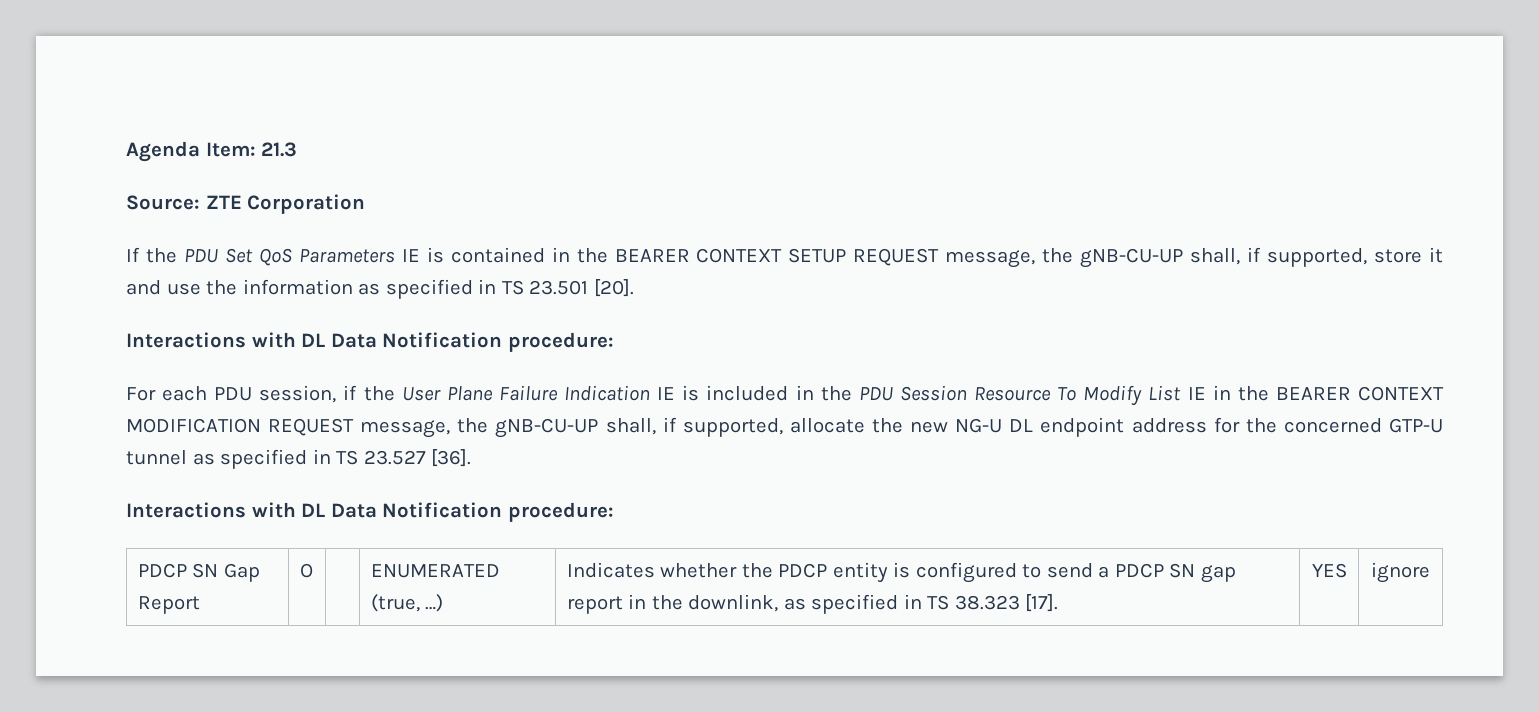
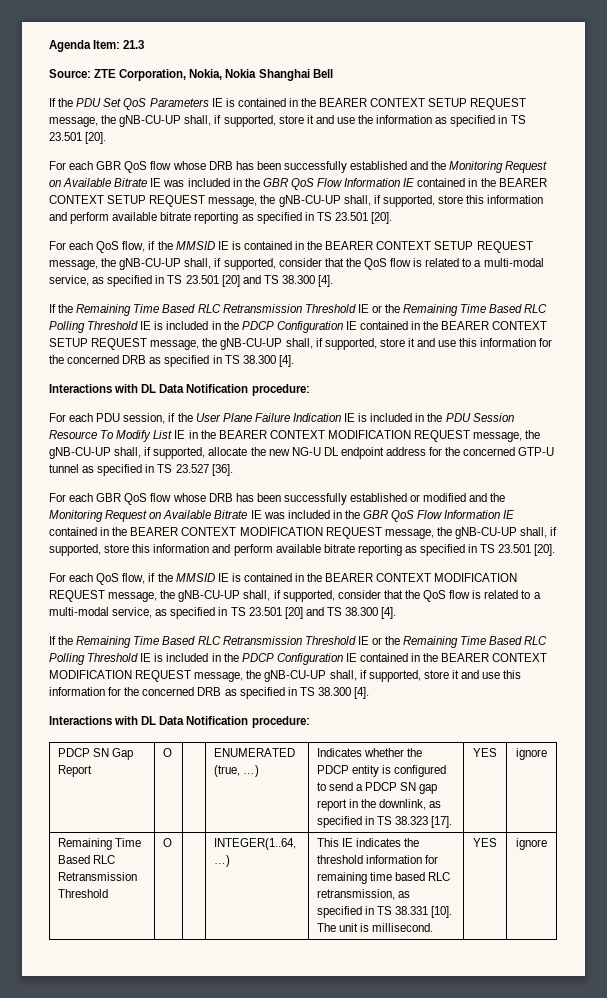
[247,194,366,214] Corporation -> [119,69,333,81] Corporation, Nokia, Nokia Shanghai Bell
(634, 288) none -> [49,161,548,173] [49,178,547,190] [49,195,544,207] [49,212,393,224] [49,241,533,253] [49,258,544,270] [49,275,334,287] [49,304,548,316] [49,321,548,333] [49,338,553,350] [49,355,294,367] // For each GBR QoS flow whose DRB has been successfully established and the Monitoring Request on Available Bitrate IE was included in the GBR QoS Flow Information IE contained in the BEARER CONTEXT SETUP REQUEST message, the gNB-CU-UP shall, if supported, store this information and perform available bitrate reporting as specified in TS 23.501 [20]. // For each QoS flow, if the MMSID IE is contained in the BEARER CONTEXT SETUP REQUEST message, the gNB-CU-UP shall, if supported, consider that the QoS flow is related to a multi-modal service, as specified in TS 23.501 [20] and TS 38.300 [4]. // If the Remaining Time Based RLC Retransmission Threshold IE or the Remaining Time Based RLC Polling Threshold IE is included in the PDCP Configuration IE contained in the BEARER CONTEXT SETUP REQUEST message, the gNB-CU-UP shall, if supported, store it and use this information for the concerned DRB as specified in TS 38.300 [4].
(472, 458) none -> [49,493,506,505] [49,510,515,522] [49,527,558,539] [49,544,556,556] [49,573,518,585] [49,590,541,602] [49,607,397,619] [49,636,548,648] [49,653,548,665] [49,670,522,682] [49,687,370,699] // For each GBR QoS flow whose DRB has been successfully established or modified and the Monitoring Request on Available Bitrate IE was included in the GBR QoS Flow Information IE contained in the BEARER CONTEXT MODIFICATION REQUEST message, the gNB-CU-UP shall, if supported, store this information and perform available bitrate reporting as specified in TS 23.501 [20]. // For each QoS flow, if the MMSID IE is contained in the BEARER CONTEXT MODIFICATION REQUEST message, the gNB-CU-UP shall, if supported, consider that the QoS flow is related to a multi-modal service, as specified in TS 23.501 [20] and TS 38.300 [4]. // If the Remaining Time Based RLC Retransmission Threshold IE or the Remaining Time Based RLC Polling Threshold IE is included in the PDCP Configuration IE contained in the BEARER CONTEXT MODIFICATION REQUEST message, the gNB-CU-UP shall, if supported, store it and use this information for the concerned DRB as specified in TS 38.300 [4].
(1430, 572) none -> [57,838,142,850] [57,855,116,864] [57,872,137,881] [57,889,108,898] [162,838,172,847] [213,838,296,850] [213,855,230,867] [316,838,420,847] [316,855,439,864] [316,872,451,884] [316,889,411,900] [316,906,453,918] [316,923,434,932] [473,838,497,847] [516,838,547,850] // Remaining Time Based RLC Retransmission Threshold | O | | INTEGER(1..64, …) | This IE indicates the threshold information for remaining time based RLC retransmission, as specified in TS 38.331 [10]. The unit is millisecond. | YES | ignore

